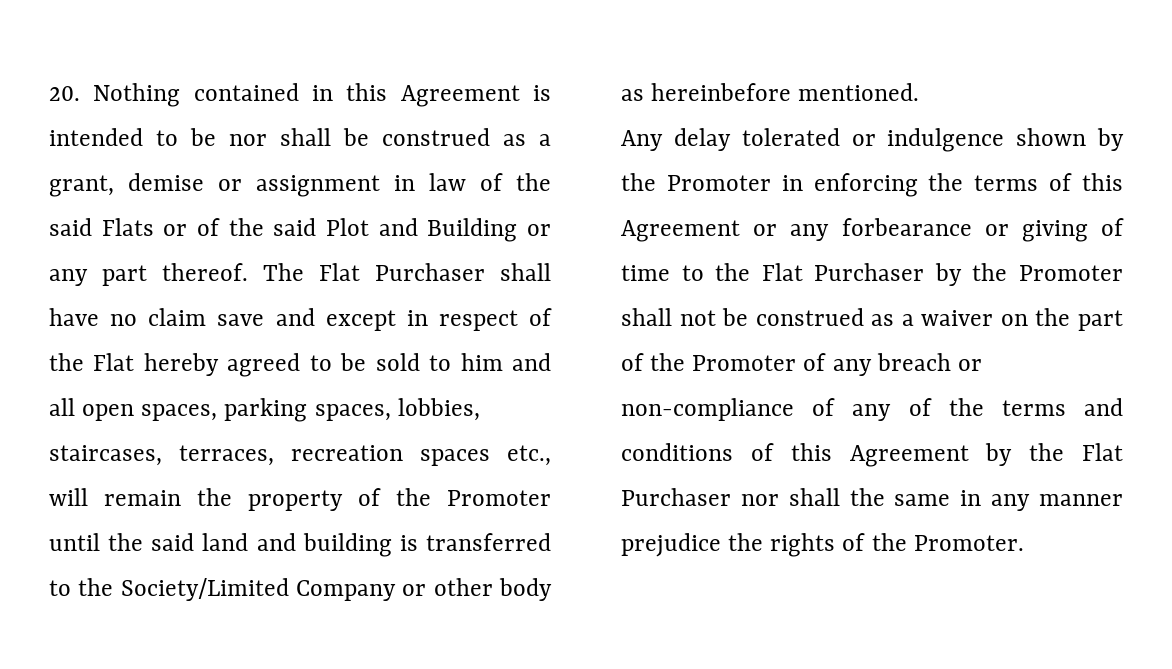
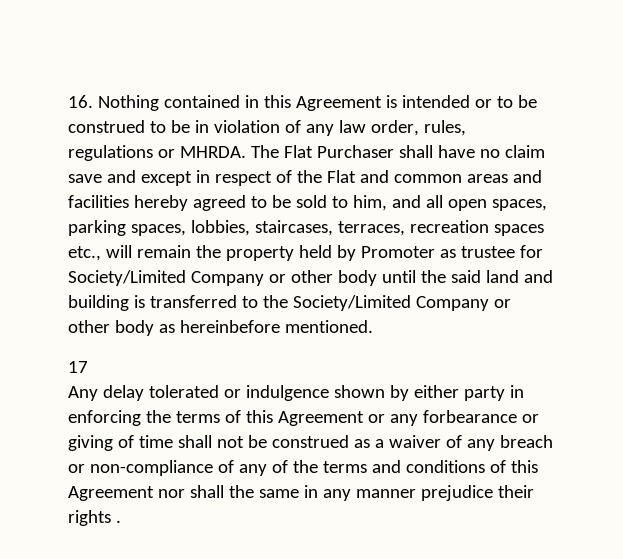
[49,86,80,101] 20. -> [68,95,93,108] 16.
[156,128,551,146] [49,173,551,197] [49,218,551,242] [49,263,248,286] to be nor shall be construed as a grant, demise or assignment in law of the said Flats or of the said Plot and Building or any part thereof. -> [474,95,537,108] [68,120,466,136] [68,145,246,161] or to be construed to be in violation of any law order, rules, regulations or MHRDA.
(135, 362) none -> [359,170,542,183] [68,195,129,208] and common areas and facilities
[460,353,503,371] him -> [352,195,387,211] him,
[358,488,551,506] of the Promoter -> [298,245,543,261] [68,270,377,286] held by Promoter as trustee for Society/Limited Company or other body
(920, 92) none -> [68,361,88,373] // 17
[621,173,771,191] the Promoter -> [413,385,505,401] either party
[681,263,1123,286] to the Flat Purchaser by the Promoter -> (173, 441) none
[1000,308,1123,331] [621,353,797,371] on the part of the Promoter -> (441, 441) none
[985,443,1123,466] [621,488,731,506] by the Flat Purchaser -> (154, 493) none
[728,533,1024,557] the rights of the Promoter. -> [497,485,534,498] [68,510,121,526] their rights .

